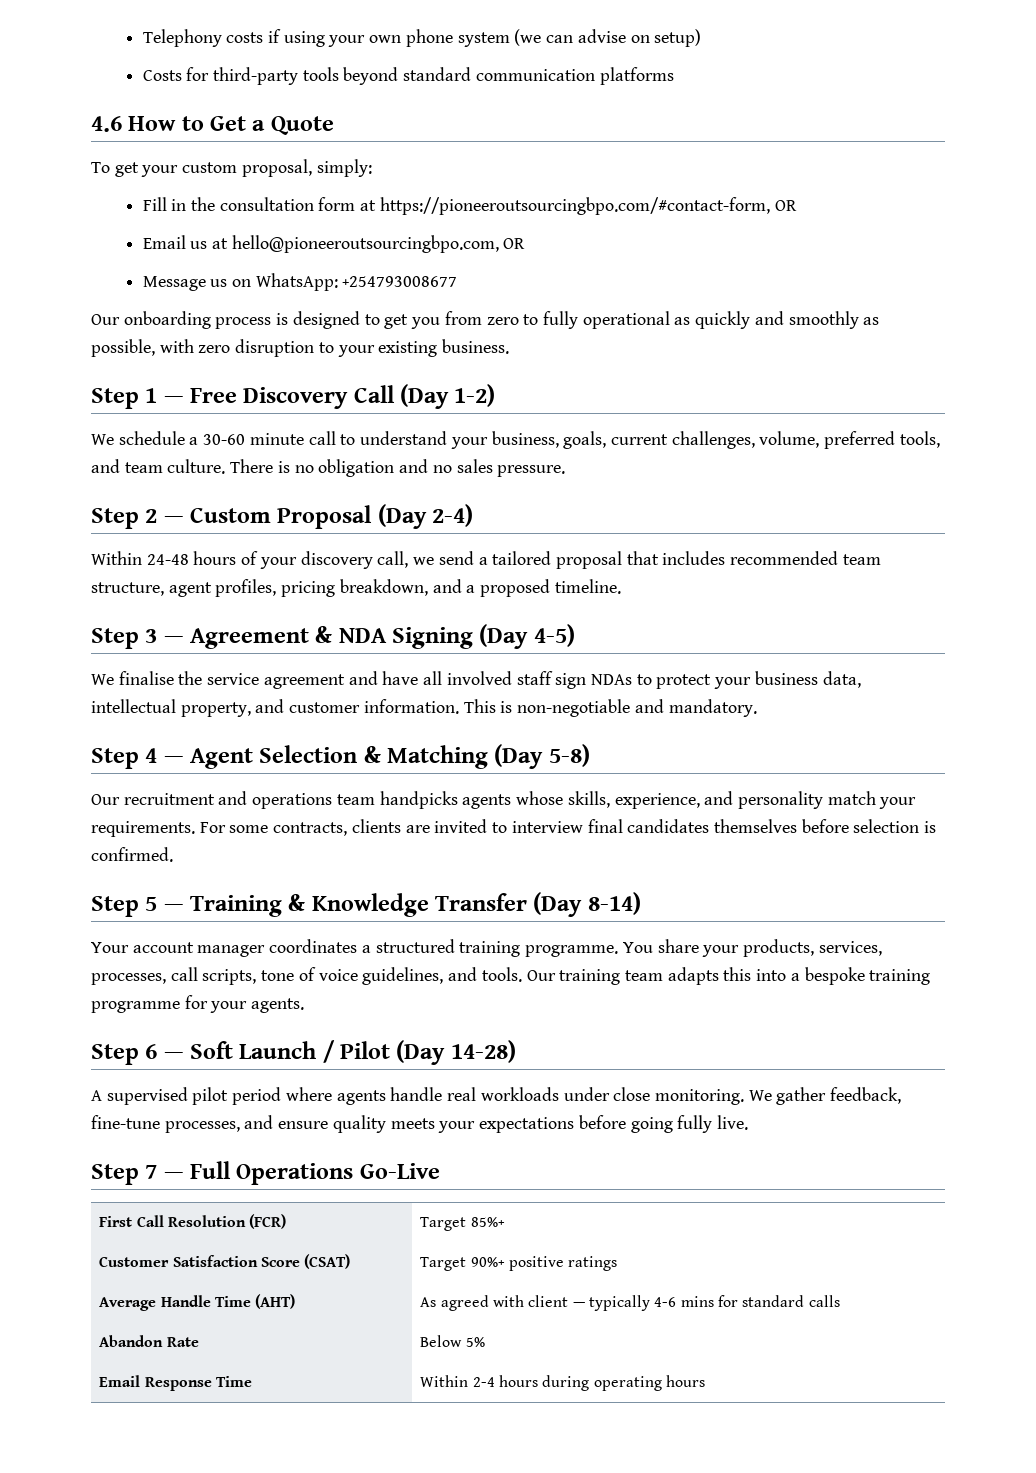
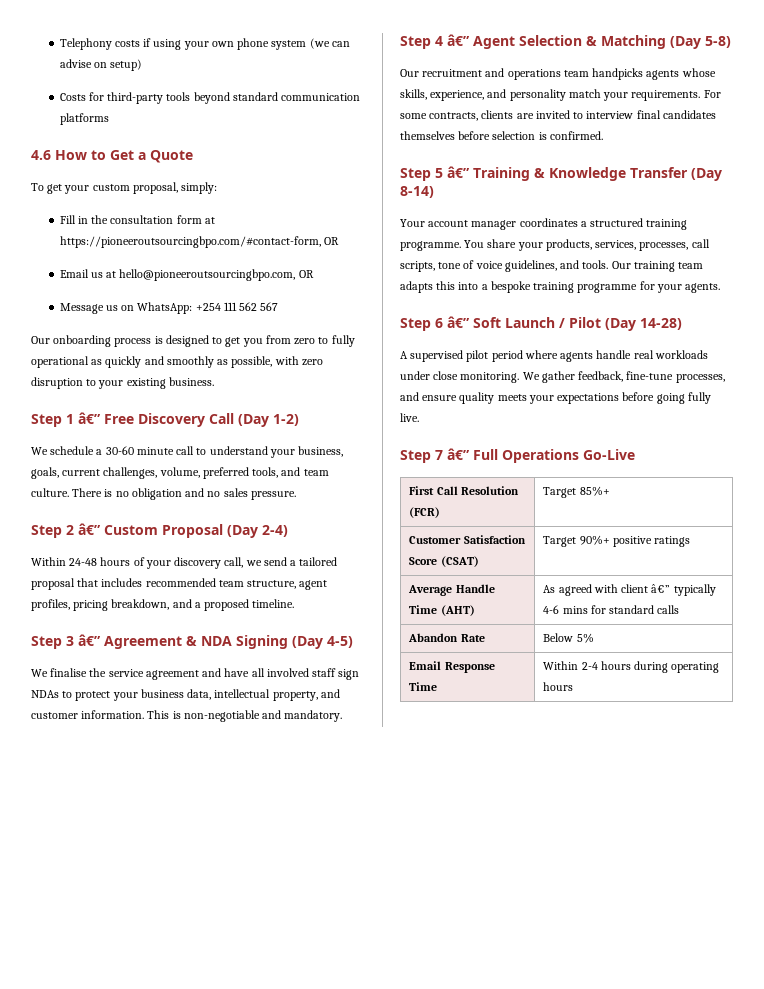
[342,276,458,287] +254793008677 -> [195,302,279,311] +254 111 562 567
[163,396,184,403] — -> [78,412,101,424] â€”
[163,516,184,523] — -> [78,523,101,535] â€”
[163,636,184,643] — -> [78,634,101,646] â€”
[163,756,184,763] — -> [447,34,470,46] â€”
[163,904,184,911] — -> [447,166,470,178] â€”
[163,1052,184,1059] — -> [447,316,470,328] â€”
[163,1172,184,1179] — -> [447,448,470,460] â€”
[572,1302,585,1307] — -> [651,584,671,593] â€”

